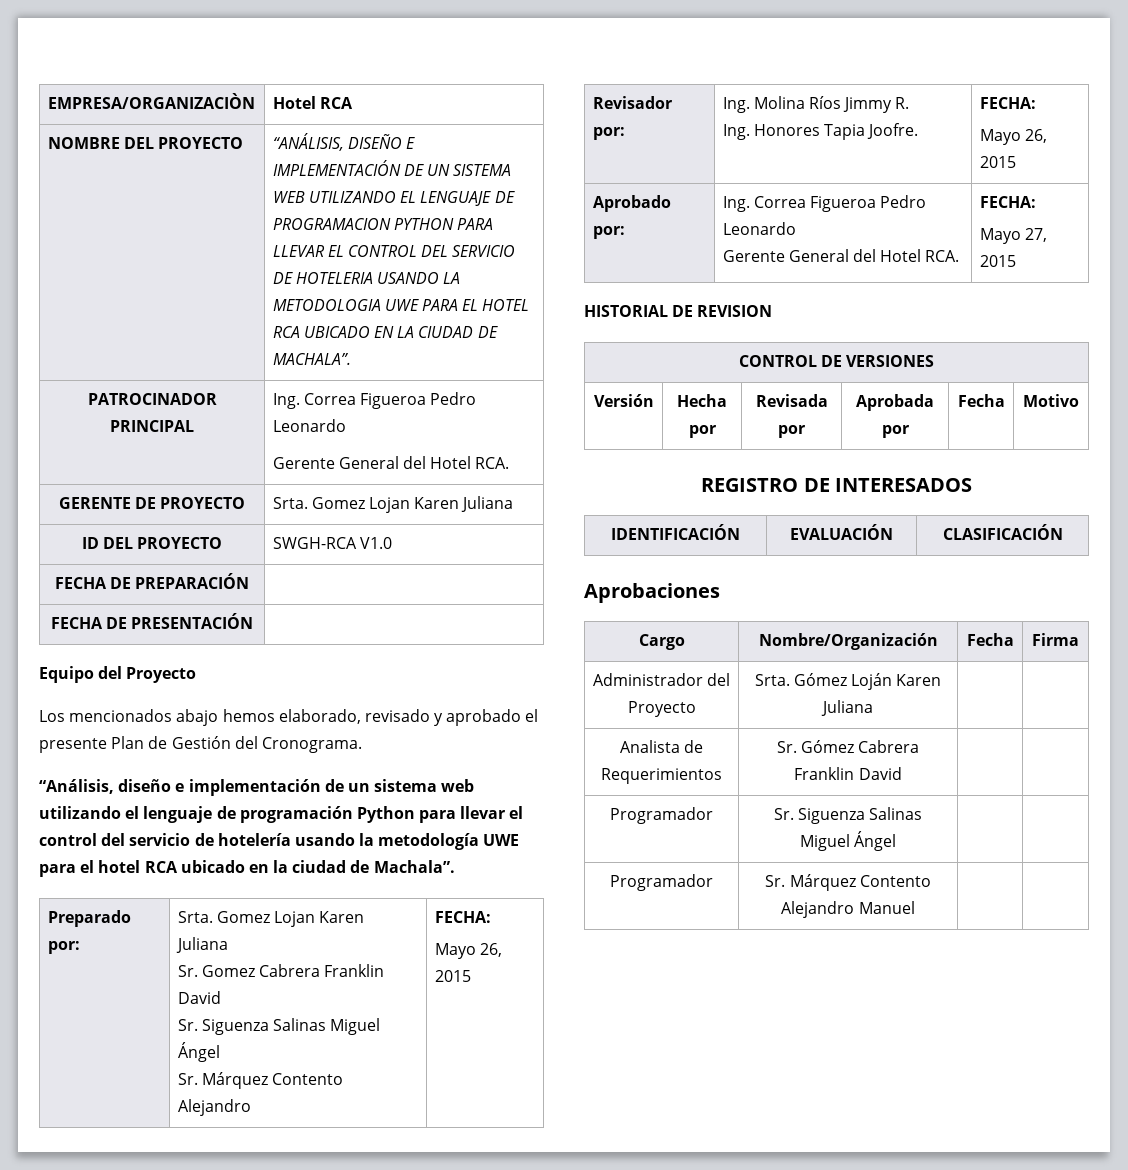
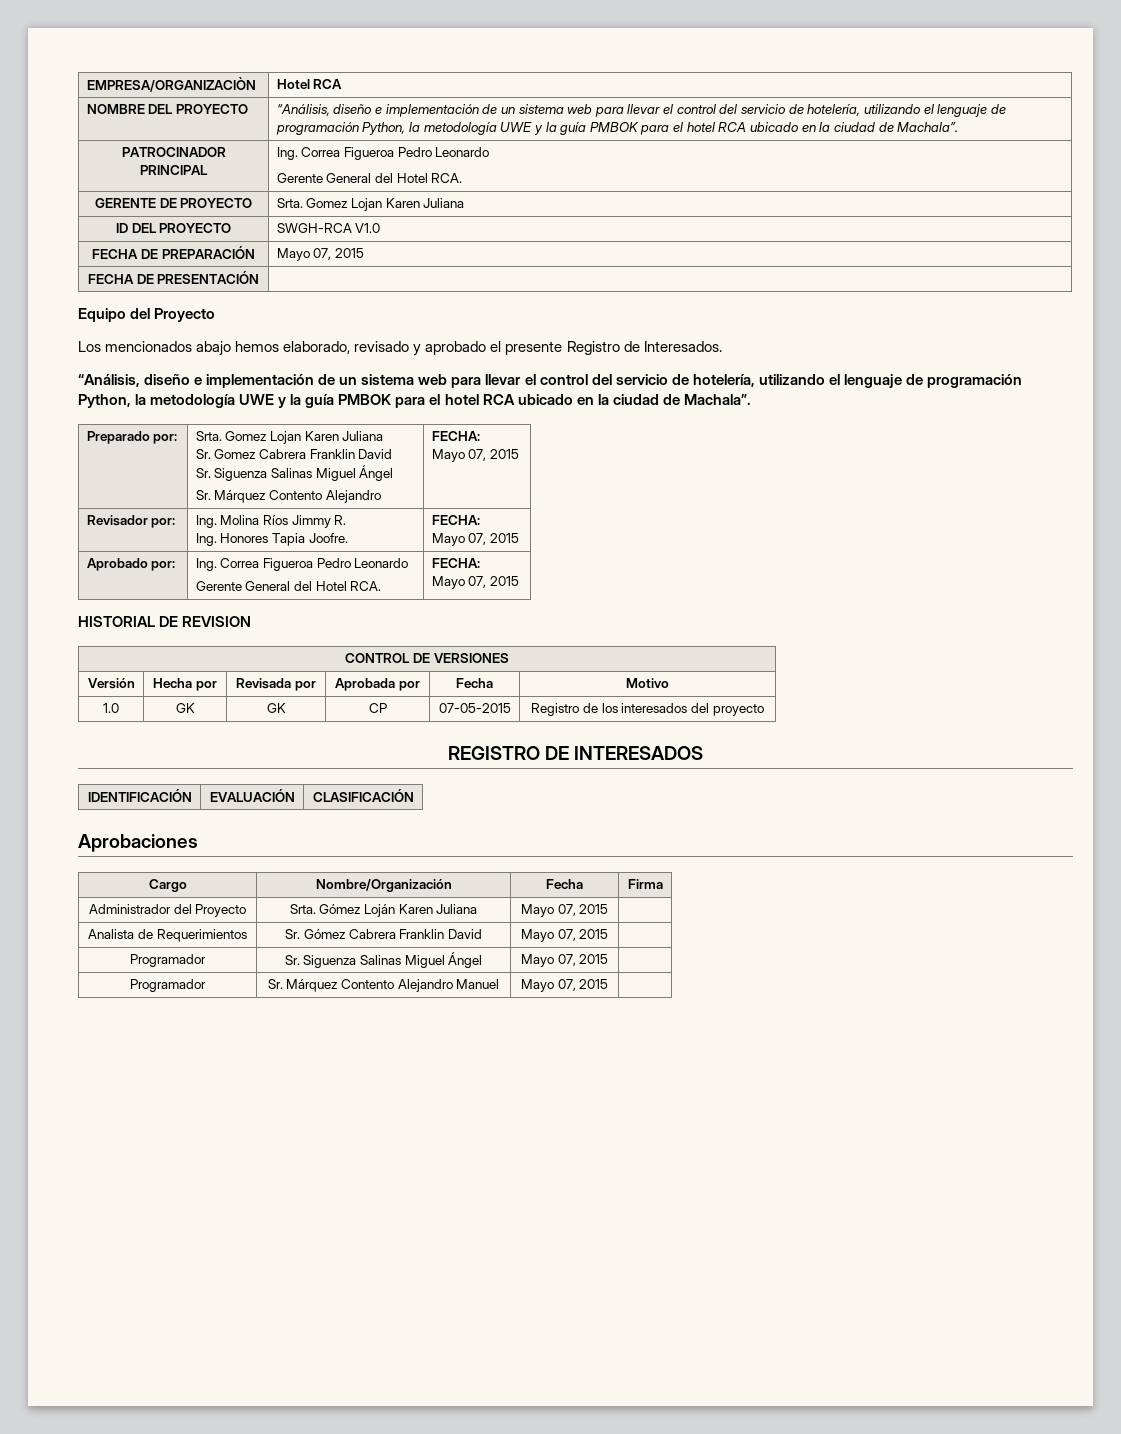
[272,133,416,151] [272,160,512,176] [272,191,515,206] [272,218,494,230] [272,245,516,257] [272,272,461,284] [272,299,530,311] [272,326,498,338] [272,353,351,365] “ANÁLISIS, DISEÑO E IMPLEMENTACIÓN DE UN SISTEMA WEB UTILIZANDO EL LENGUAJE DE PROGRAMACION PYTHON PARA LLEVAR EL CONTROL DEL SERVICIO DE HOTELERIA USANDO LA METODOLOGIA UWE PARA EL HOTEL RCA UBICADO EN LA CIUDAD DE MACHALA”. -> [276,103,1006,117] [275,121,959,135] “Análisis, diseño e implementación de un sistema web para llevar el control del servicio de hotelería, utilizando el lenguaje de programación Python, la metodología UWE y la guía PMBOK para el hotel RCA ubicado en la ciudad de Machala”.
(250, 581) none -> [276,248,364,261] Mayo 07, 2015
[111,736,362,753] [39,779,475,796] [39,806,524,823] [39,833,520,850] Plan de Gestión del Cronograma. // “Análisis, diseño e implementación de un sistema web utilizando el lenguaje de programación Python para llevar el control del servicio de hotelería usando la metodología UWE -> [566,341,722,355] [78,374,1022,388] [78,394,392,408] Registro de Interesados. // “Análisis, diseño e implementación de un sistema web para llevar el control del servicio de hotelería, utilizando el lenguaje de programación Python, la metodología UWE y la guía PMBOK
[479,943,502,957] 26, -> [468,449,487,461] 07,
[1024,129,1047,143] 26, -> [468,533,487,545] 07,
[1024,228,1047,242] 27, -> [468,576,487,588] 07,
(1079, 400) none -> [103,703,119,713] [175,703,195,713] [266,703,286,713] [368,703,387,713] [438,703,511,713] [531,703,764,716] // 1.0 | GK | GK | CP | 07-05-2015 | Registro de los interesados del proyecto
(873, 708) none -> [520,904,609,917] Mayo 07, 2015
(902, 773) none -> [520,929,609,942] Mayo 07, 2015
(897, 841) none -> [520,954,609,967] Mayo 07, 2015
(915, 907) none -> [520,979,609,992] Mayo 07, 2015

